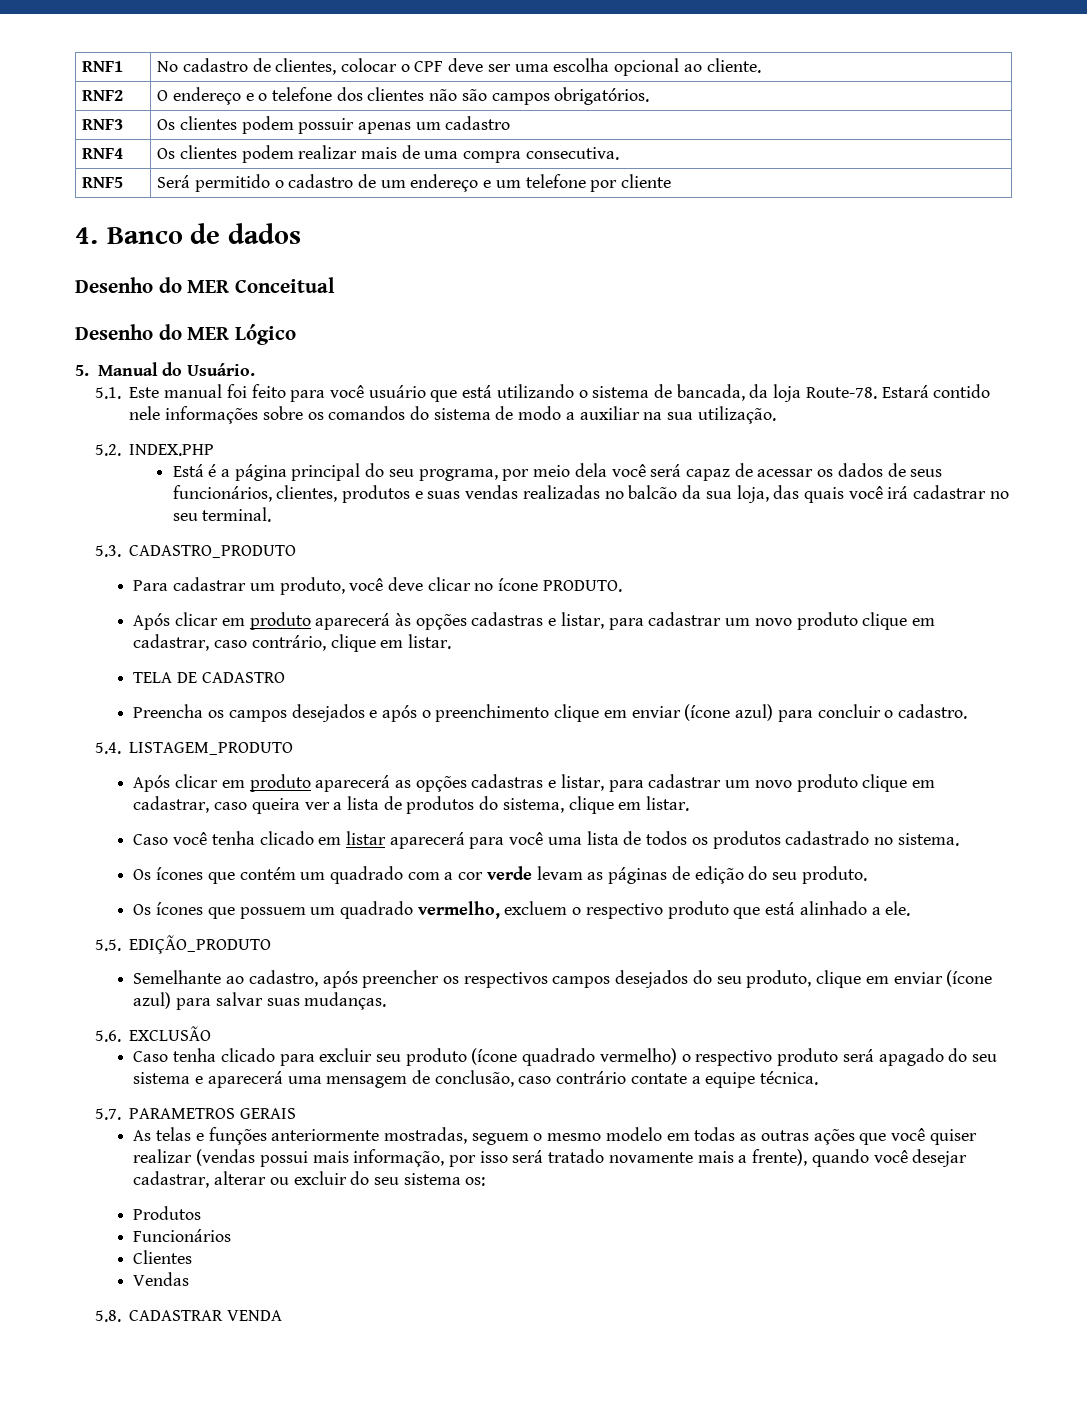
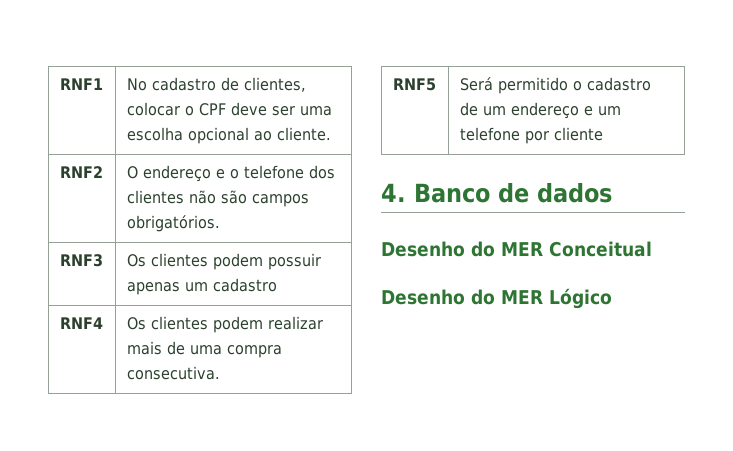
[75,362,256,376] [94,384,991,402] [129,406,776,424] [94,444,215,456] [172,463,943,481] [172,485,1009,503] [172,507,272,522] [94,545,297,558] [133,577,622,595] [133,612,936,630] [133,634,452,652] [133,672,285,683] [133,704,968,722] [94,742,294,755] [133,774,936,792] [133,796,690,814] [133,831,959,849] [133,866,867,884] [133,901,911,919] [94,935,272,954] [133,970,993,988] [133,992,387,1010] [94,1026,212,1042] [133,1048,998,1066] [133,1070,819,1088] [94,1108,297,1120] [133,1127,977,1145] [133,1149,968,1167] [133,1171,486,1188] [133,1206,202,1220] [133,1229,232,1242] [133,1250,193,1264] [133,1272,190,1286] [94,1310,283,1322] // 5. Manual do Usuário. // 5.1. Este manual foi feito para você usuário que está utilizando o sistema de bancada, da loja Route-78. Estará contido nele informações sobre os comandos do sistema de modo a auxiliar na sua utilização. // 5.2. INDEX.PHP // Está é a página principal do seu programa, por meio dela você será capaz de acessar os dados de seus funcionários, clientes, produtos e suas vendas realizadas no balcão da sua loja, das quais você irá cadastrar no seu terminal. // 5.3. CADASTRO_PRODUTO // Para cadastrar um produto, você deve clicar no ícone PRODUTO. // Após clicar em produto aparecerá às opções cadastras e listar, para cadastrar um novo produto clique em cadastrar, caso contrário, clique em listar. // TELA DE CADASTRO // Preencha os campos desejados e após o preenchimento clique em enviar (ícone azul) para concluir o cadastro. // 5.4. LISTAGEM_PRODUTO // Após clicar em produto aparecerá as opções cadastras e listar, para cadastrar um novo produto clique em cadastrar, caso queira ver a lista de produtos do sistema, clique em listar. // Caso você tenha clicado em listar aparecerá para você uma lista de todos os produtos cadastrado no sistema. // Os ícones que contém um quadrado com a cor verde levam as páginas de edição do seu produto. // Os ícones que possuem um quadrado vermelho, excluem o respectivo produto que está alinhado a ele. // 5.5. EDIÇÃO_PRODUTO // Semelhante ao cadastro, após preencher os respectivos campos desejados do seu produto, clique em enviar (ícone azul) para salvar suas mudanças. // 5.6. EXCLUSÃO // Caso tenha clicado para excluir seu produto (ícone quadrado vermelho) o respectivo produto será apagado do seu sistema e aparecerá uma mensagem de conclusão, caso contrário contate a equipe técnica. // 5.7. PARAMETROS GERAIS // As telas e funções anteriormente mostradas, seguem o mesmo modelo em todas as outras ações que você quiser realizar (vendas possui mais informação, por isso será tratado novamente mais a frente), quando você desejar cadastrar, alterar ou excluir do seu sistema os: // Produtos // Funcionários // Clientes // Vendas // 5.8. CADASTRAR VENDA -> (612, 298) none

